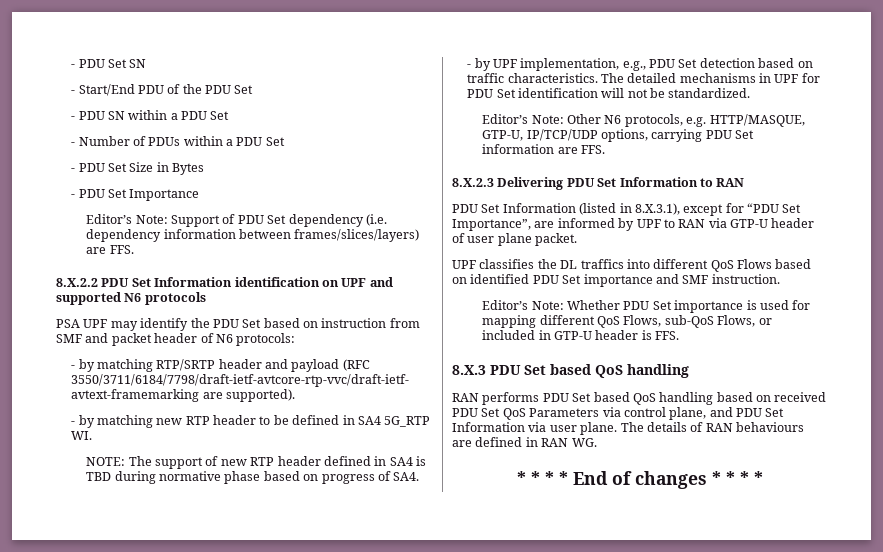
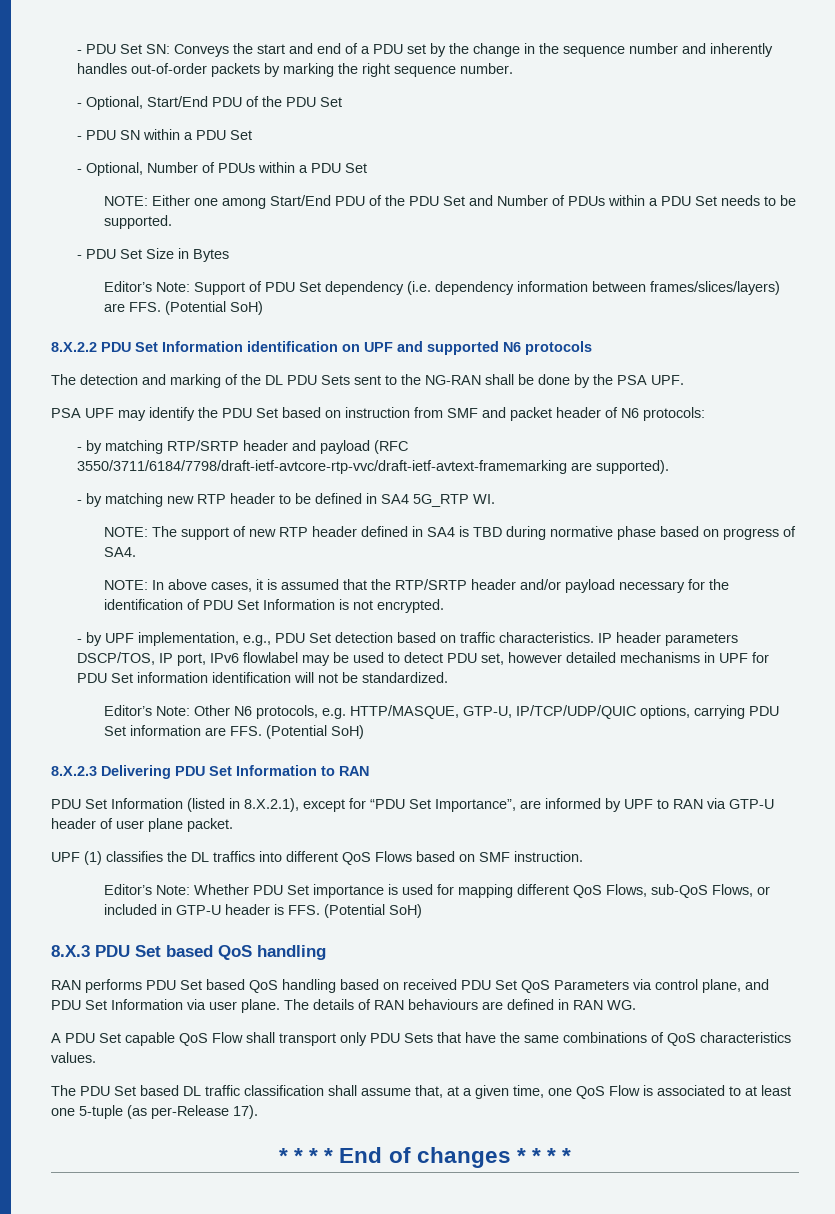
[71,59,147,68] [71,90,76,94] - PDU Set SN // - -> [77,43,774,57] [77,63,514,77] [77,96,144,110] - PDU Set SN: Conveys the start and end of a PDU set by the change in the sequence number and inherently handles out-of-order packets by marking the right sequence number. // - Optional,
[78,136,285,146] Number of PDUs within a PDU Set -> [86,162,368,176] [103,195,796,209] [103,215,172,229] Optional, Number of PDUs within a PDU Set // NOTE: Either one among Start/End PDU of the PDU Set and Number of PDUs within a PDU Set needs to be supported.
[71,189,200,201] // - PDU Set Importance -> (230, 255) none
(134, 249) none -> [164,301,263,315] (Potential SoH)
(206, 298) none -> [51,374,684,388] // The detection and marking of the DL PDU Sets sent to the NG-RAN shall be done by the PSA UPF.
(420, 476) none -> [103,579,729,593] [103,599,444,613] // NOTE: In above cases, it is assumed that the RTP/SRTP header and/or payload necessary for the identification of PDU Set Information is not encrypted.
[600,73,624,83] The -> [598,632,739,646] [77,652,563,666] IP header parameters DSCP/TOS, IP port, IPv6 flowlabel may be used to detect PDU set, however
(516, 93) none -> [137,672,209,683] information
[526,129,598,141] IP/TCP/UDP -> [515,705,636,719] IP/TCP/UDP/QUIC
(606, 149) none -> [265,725,364,739] (Potential SoH)
[634,203,680,215] 8.X.3.1), -> [244,798,299,812] 8.X.2.1),
(476, 264) none -> [84,851,102,865] (1)
[470,274,679,287] identified PDU Set importance and -> (475, 858) none
(680, 335) none -> [323,904,422,918] (Potential SoH)
(597, 442) none -> [51,1032,791,1046] [51,1052,96,1063] [51,1085,791,1099] [51,1105,258,1119] // A PDU Set capable QoS Flow shall transport only PDU Sets that have the same combinations of QoS characteristics values. // The PDU Set based DL traffic classification shall assume that, at a given time, one QoS Flow is associated to at least one 5-tuple (as per-Release 17).

